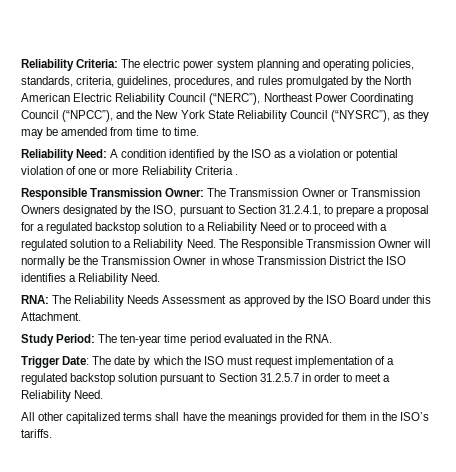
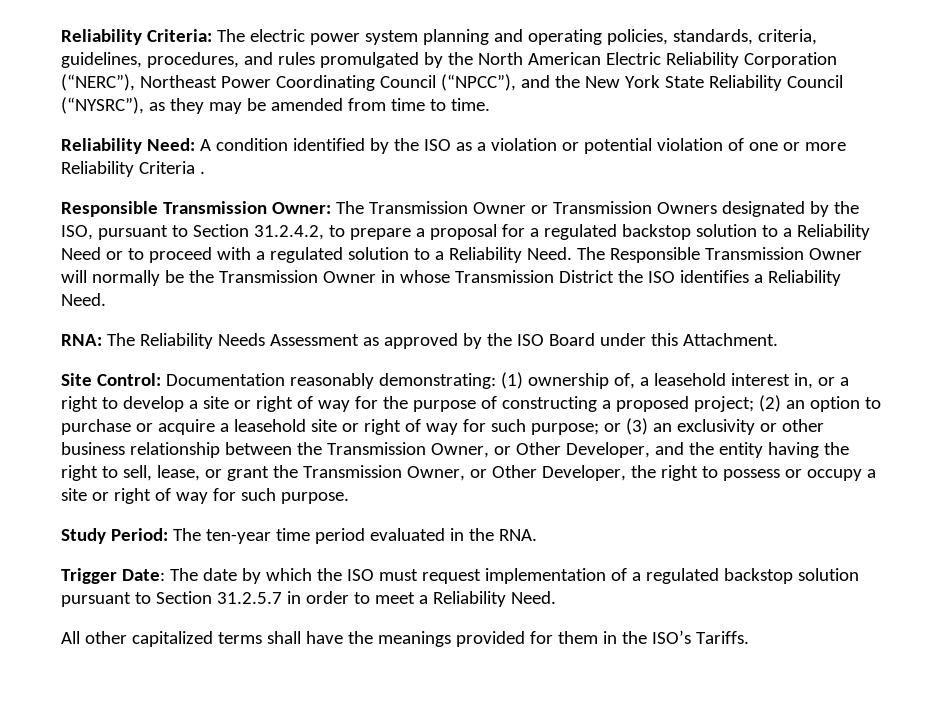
[168,93,207,102] Council -> [743,52,837,68] Corporation
[278,205,321,216] 31.2.4.1, -> [253,225,324,240] 31.2.4.2,
(81, 316) none -> [61,372,849,389] [61,395,881,412] [61,418,824,435] [61,442,849,458] [61,465,876,481] [61,488,349,504] // Site Control: Documentation reasonably demonstrating: (1) ownership of, a leasehold interest in, or a right to develop a site or right of way for the purpose of constructing a proposed project; (2) an option to purchase or acquire a leasehold site or right of way for such purpose; or (3) an exclusivity or other business relationship between the Transmission Owner, or Other Developer, and the entity having the right to sell, lease, or grant the Transmission Owner, or Other Developer, the right to possess or occupy a site or right of way for such purpose.
[21,429,52,438] tariffs. -> [695,631,749,644] Tariffs.

